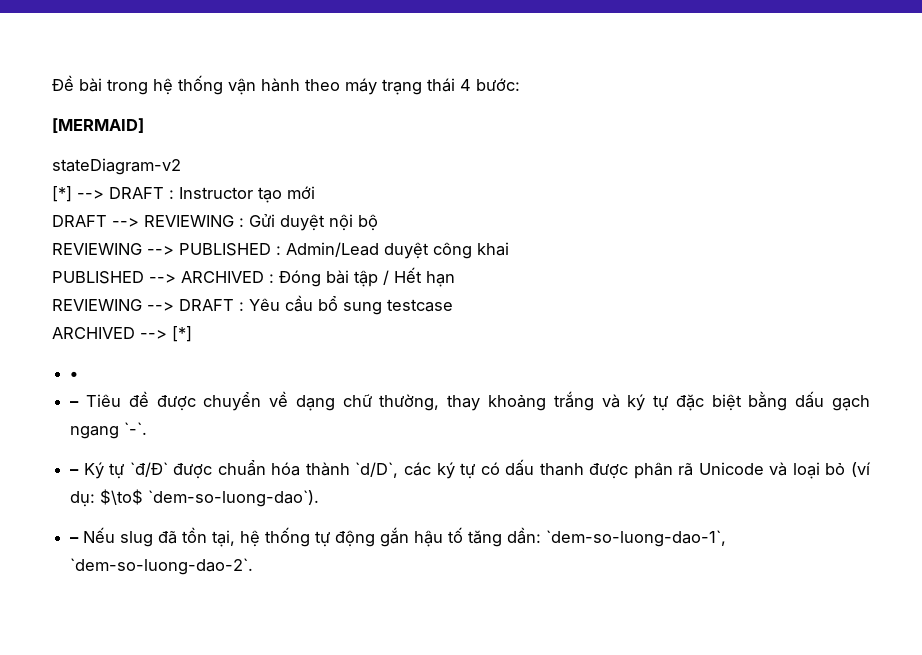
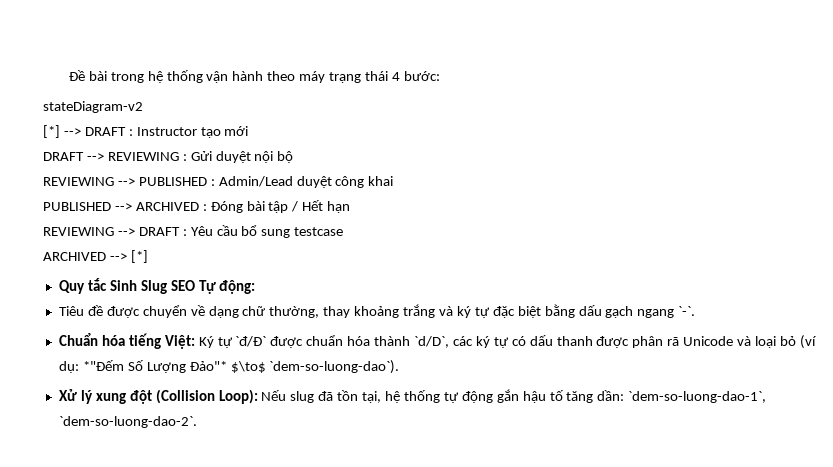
[52,118,144,133] // [MERMAID] -> (440, 76) none
[70,371,79,379] [70,401,80,407] • // – -> [58,278,256,294] Quy tắc Sinh Slug SEO Tự động: //
[70,469,80,475] – -> [58,333,195,349] Chuẩn hóa tiếng Việt:
[100,489,320,507] [70,537,80,543] $\to$ `dem-so-luong-dao`). // – -> [82,360,400,374] [58,389,258,404] *"Đếm Số Lượng Đảo"* $\to$ `dem-so-luong-dao`). // Xử lý xung đột (Collision Loop):

